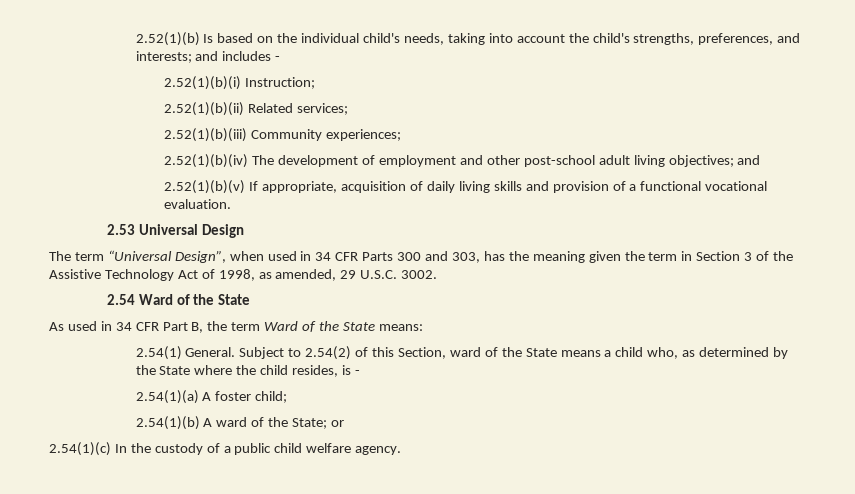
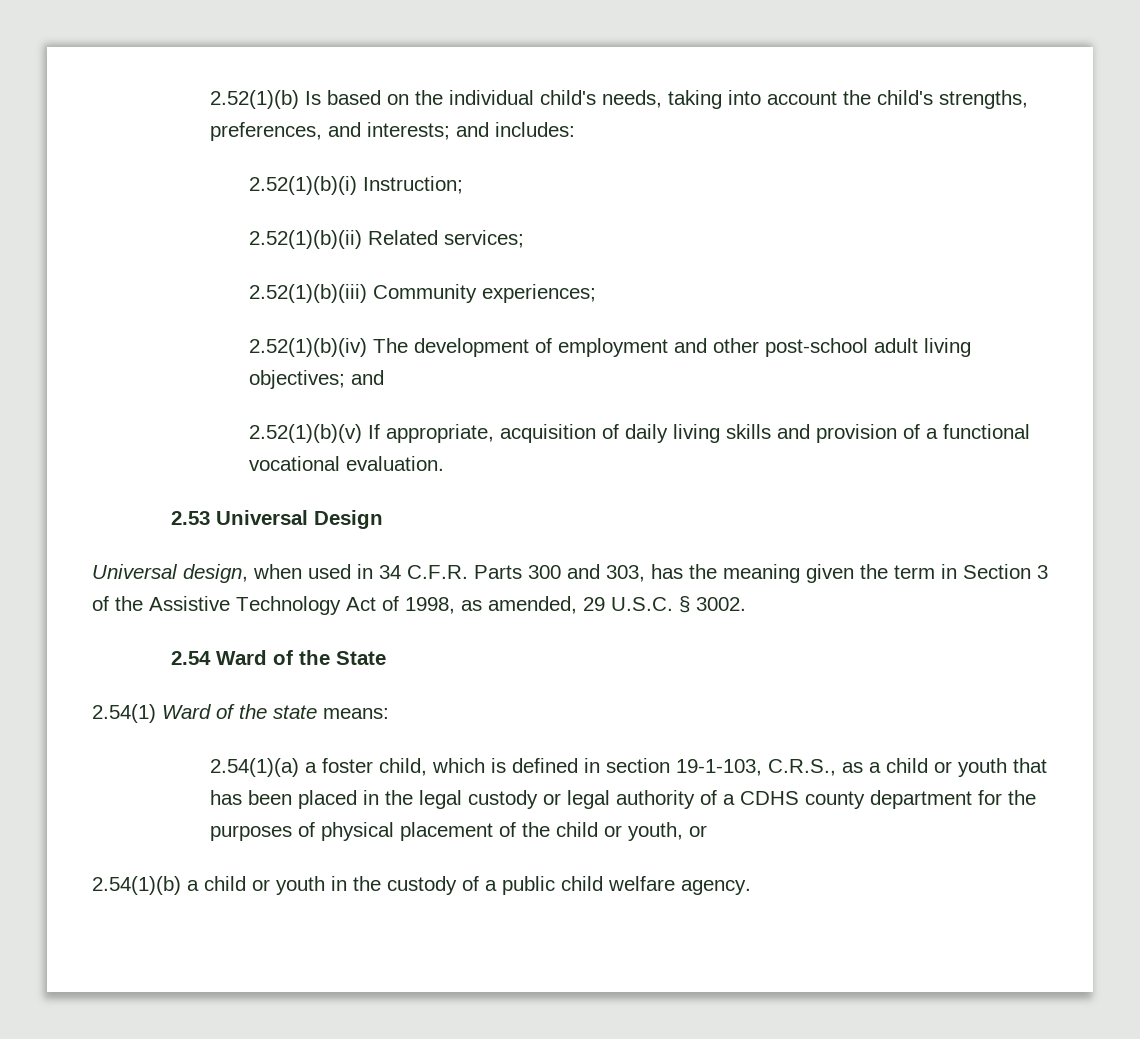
[222,51,281,61] includes - -> [494,122,575,137] includes:
[49,250,226,263] The term “Universal Design”, -> [92,564,248,583] Universal design,
[335,252,359,261] CFR -> [407,565,468,579] C.F.R.
(398, 274) none -> [679,596,690,613] §
[49,321,375,333] As used in 34 CFR Part B, the term Ward of the State -> [92,704,317,723] 2.54(1) Ward of the state
[135,346,789,360] [135,365,360,377] [135,390,288,404] [135,416,345,430] [49,442,127,456] 2.54(1) General. Subject to 2.54(2) of this Section, ward of the State means a child who, as determined by the State where the child resides, is - // 2.54(1)(a) A foster child; // 2.54(1)(b) A ward of the State; or // 2.54(1)(c) In -> [209,758,1047,777] [209,790,1036,809] [209,822,707,841] [92,876,347,895] 2.54(1)(a) a foster child, which is defined in section 19-1-103, C.R.S., as a child or youth that has been placed in the legal custody or legal authority of a CDHS county department for the purposes of physical placement of the child or youth, or // 2.54(1)(b) a child or youth in

